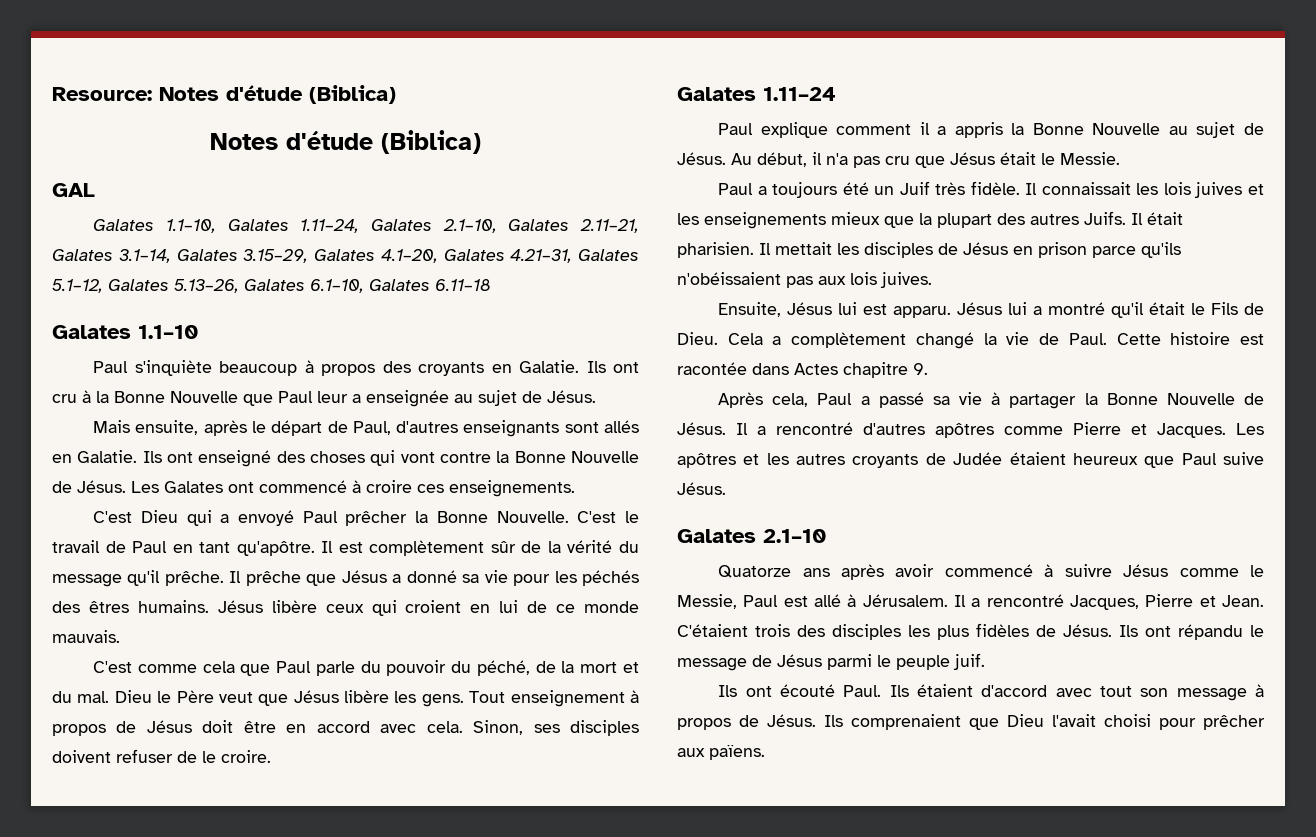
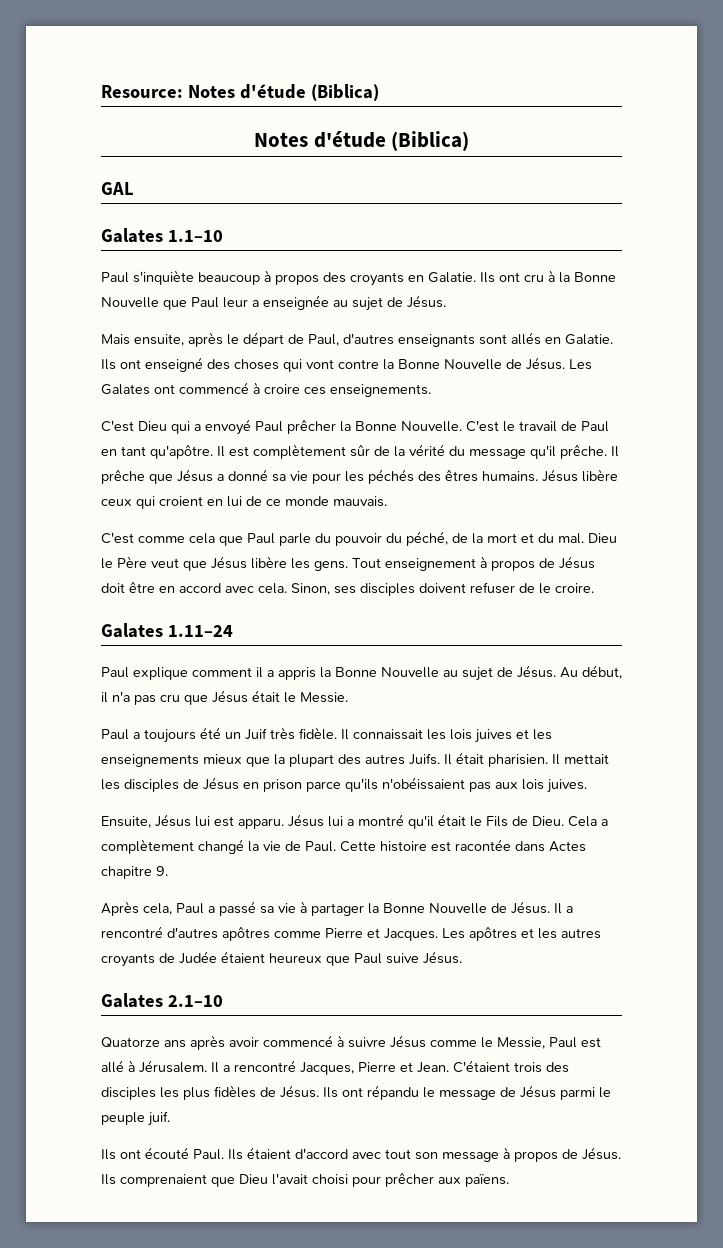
[93,219,640,233] [52,249,639,263] [52,279,491,293] // Galates 1.1–10, Galates 1.11–24, Galates 2.1–10, Galates 2.11–21, Galates 3.1–14, Galates 3.15–29, Galates 4.1–20, Galates 4.21–31, Galates 5.1–12, Galates 5.13–26, Galates 6.1–10, Galates 6.11–18 -> (134, 188) none

